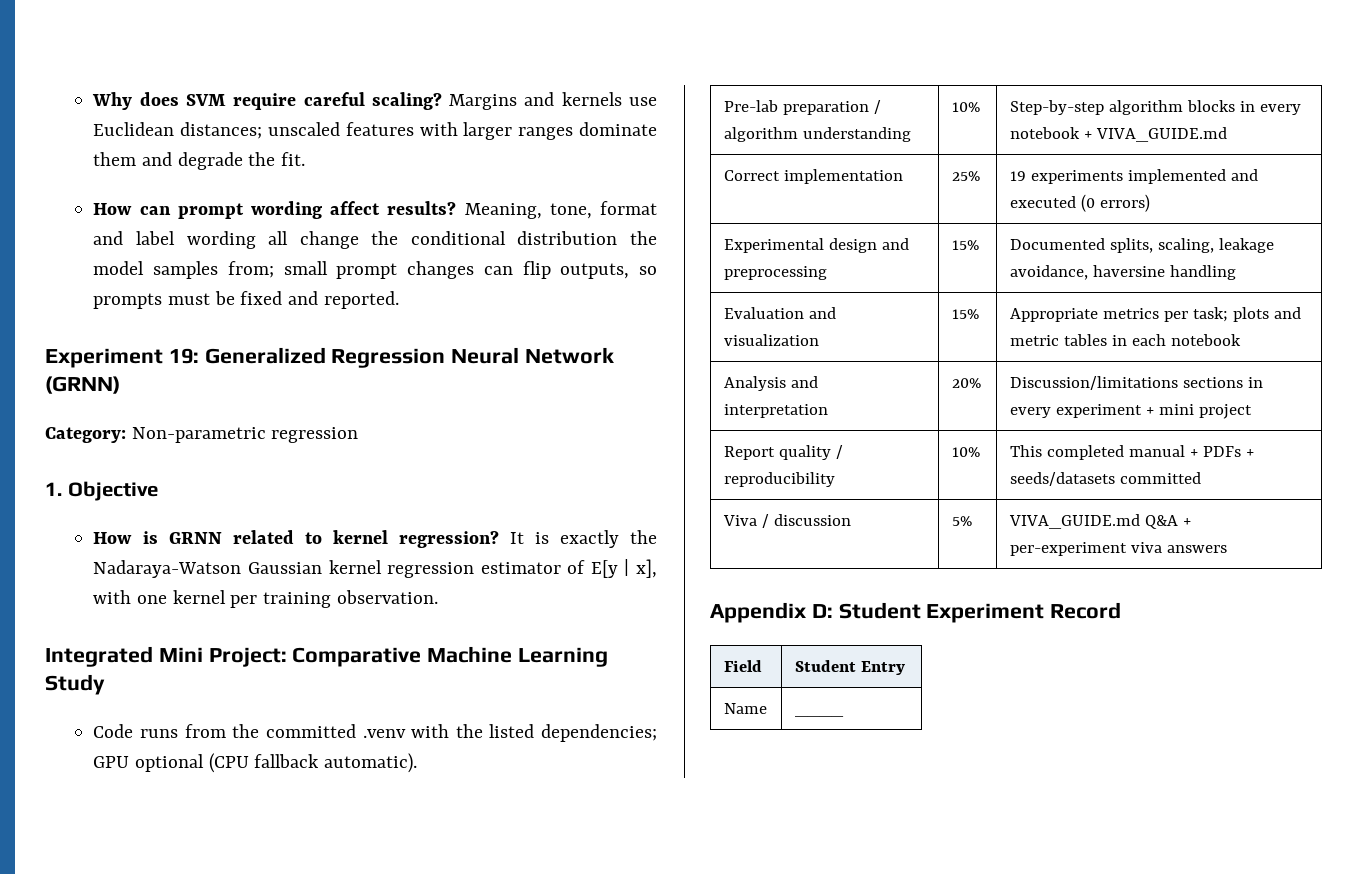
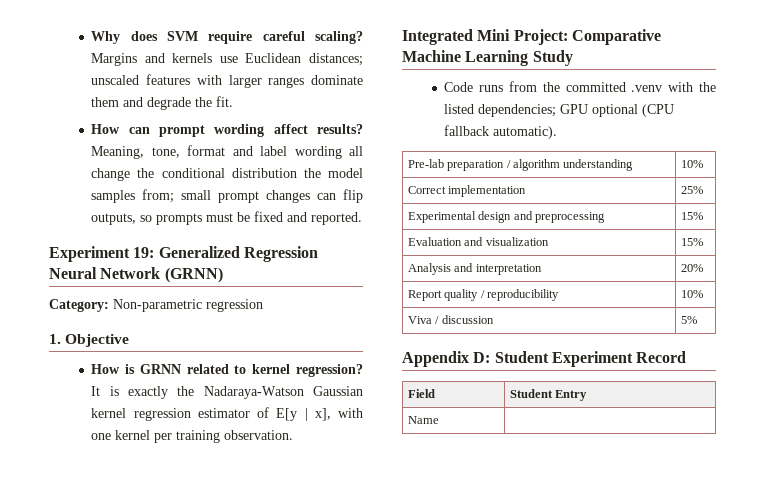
[1009,100,1302,115] [1009,127,1228,142] [723,169,903,184] [951,171,980,181] [1009,169,1259,184] [1009,194,1151,212] | Step-by-step algorithm blocks in every notebook + VIVA_GUIDE.md // Correct implementation | 25% | 19 experiments implemented and executed (0 errors) -> [407,185,527,197] [680,186,703,194] // Correct implementation | 25%
[1009,238,1275,253] [1009,265,1237,280] [723,307,836,319] [723,334,819,346] [951,309,979,319] [1009,307,1302,322] [1009,334,1242,346] [723,376,818,391] [723,404,828,418] [951,378,981,388] [1009,376,1264,390] [1009,404,1253,419] | Documented splits, scaling, leakage avoidance, haversine handling // Evaluation and visualization | 15% | Appropriate metrics per task; plots and metric tables in each notebook // Analysis and interpretation | 20% | Discussion/limitations sections in every experiment + mini project -> [407,237,549,246] [680,238,703,246] [407,263,542,275] [680,264,703,272] // Evaluation and visualization | 15% // Analysis and interpretation | 20%
[1009,445,1255,460] [1009,472,1201,486] [722,514,852,528] [951,516,972,526] [1008,514,1192,529] [1009,542,1228,556] | This completed manual + PDFs + seeds/datasets committed // Viva / discussion | 5% | VIVA_GUIDE.md Q&A + per-experiment viva answers -> [407,315,494,324] [680,316,697,324] // Viva / discussion | 5%
[794,714,844,717] ____ -> (439, 420) none

